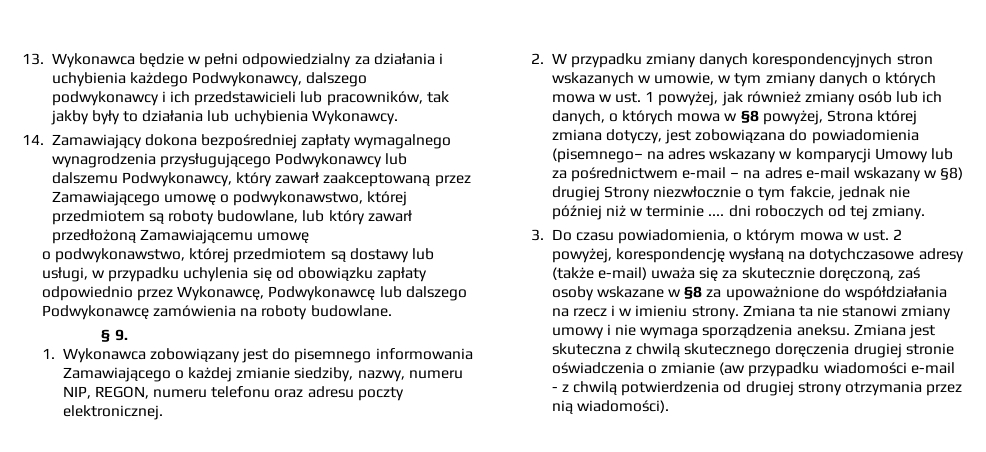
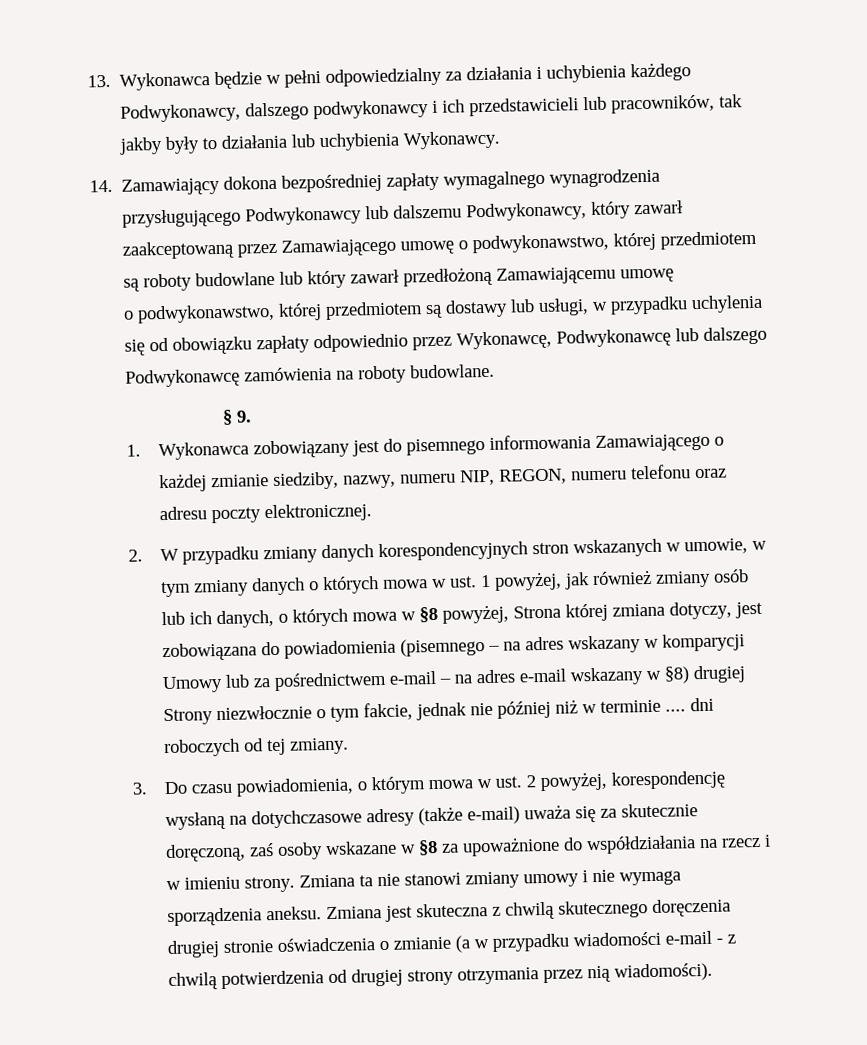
[217,210,299,223] budowlane, -> [195,271,276,287] budowlane
[551,148,643,163] (pisemnego– -> [400,638,501,657] (pisemnego –
[719,362,746,375] (aw -> [455,935,490,953] (a w

